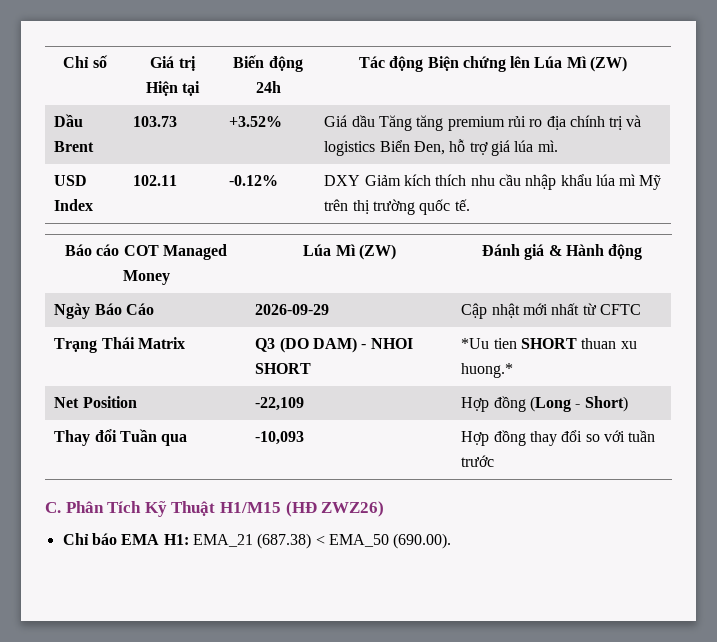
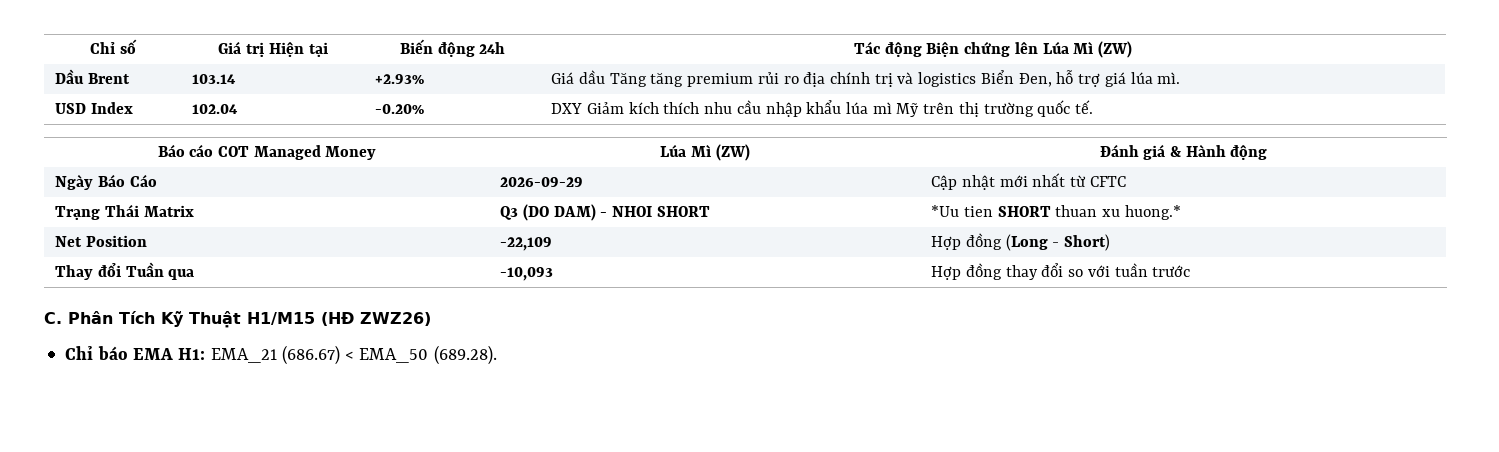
[133,116,178,127] [229,116,283,127] 103.73 | +3.52% -> [192,74,237,84] [375,74,425,84] 103.14 | +2.93%
[133,175,178,186] [229,175,279,186] 102.11 | -0.12% -> [192,104,239,114] [375,104,425,114] 102.04 | -0.20%
[257,533,312,549] (687.38) -> [281,345,340,365] (686.67)
[393,533,452,549] (690.00). -> [433,345,497,365] (689.28).

